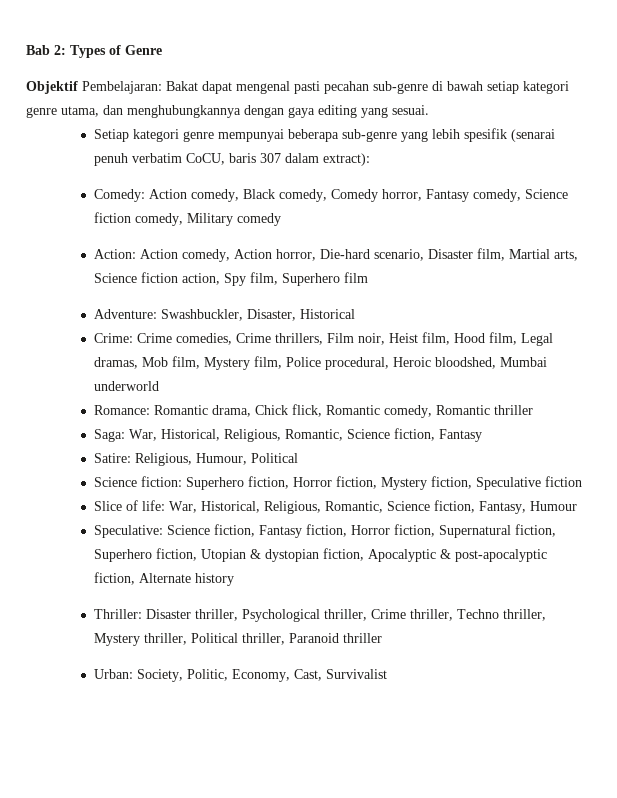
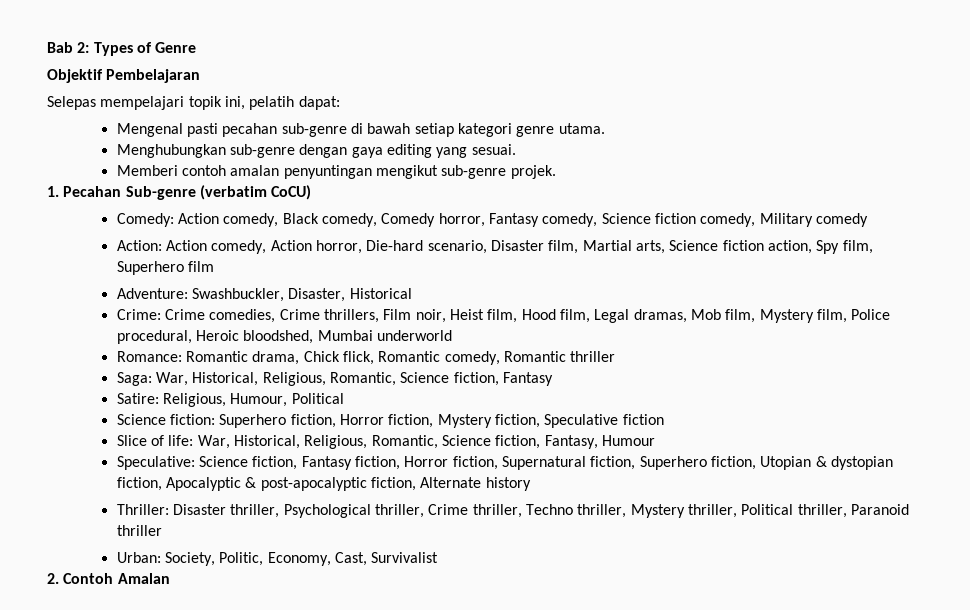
[82,81,290,94] Pembelajaran: Bakat dapat mengenal -> [106,69,201,83] [47,96,340,110] [116,123,183,137] Pembelajaran // Selepas mempelajari topik ini, pelatih dapat: // Mengenal
[61,105,241,118] utama, dan menghubungkannya -> [558,123,605,134] [116,144,296,158] utama. // Menghubungkan sub-genre
[94,128,556,142] [94,153,371,166] Setiap kategori genre mempunyai beberapa sub-genre yang lebih spesifik (senarai penuh verbatim CoCU, baris 307 dalam extract): -> [116,165,556,179] [47,185,312,200] Memberi contoh amalan penyuntingan mengikut sub-genre projek. // 1. Pecahan Sub-genre (verbatim CoCU)
(388, 674) none -> [47,573,170,584] // 2. Contoh Amalan

